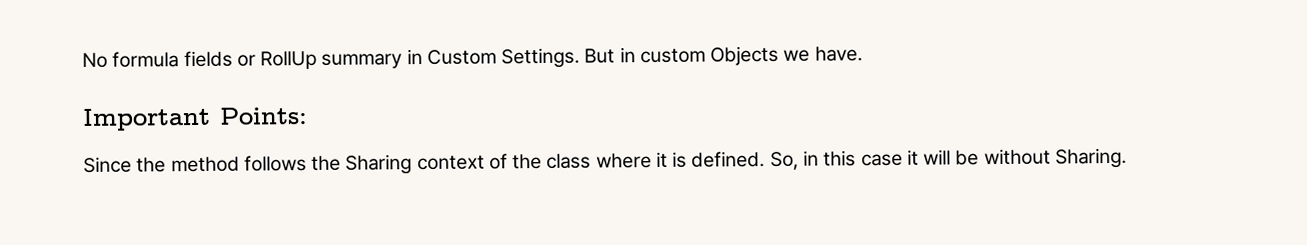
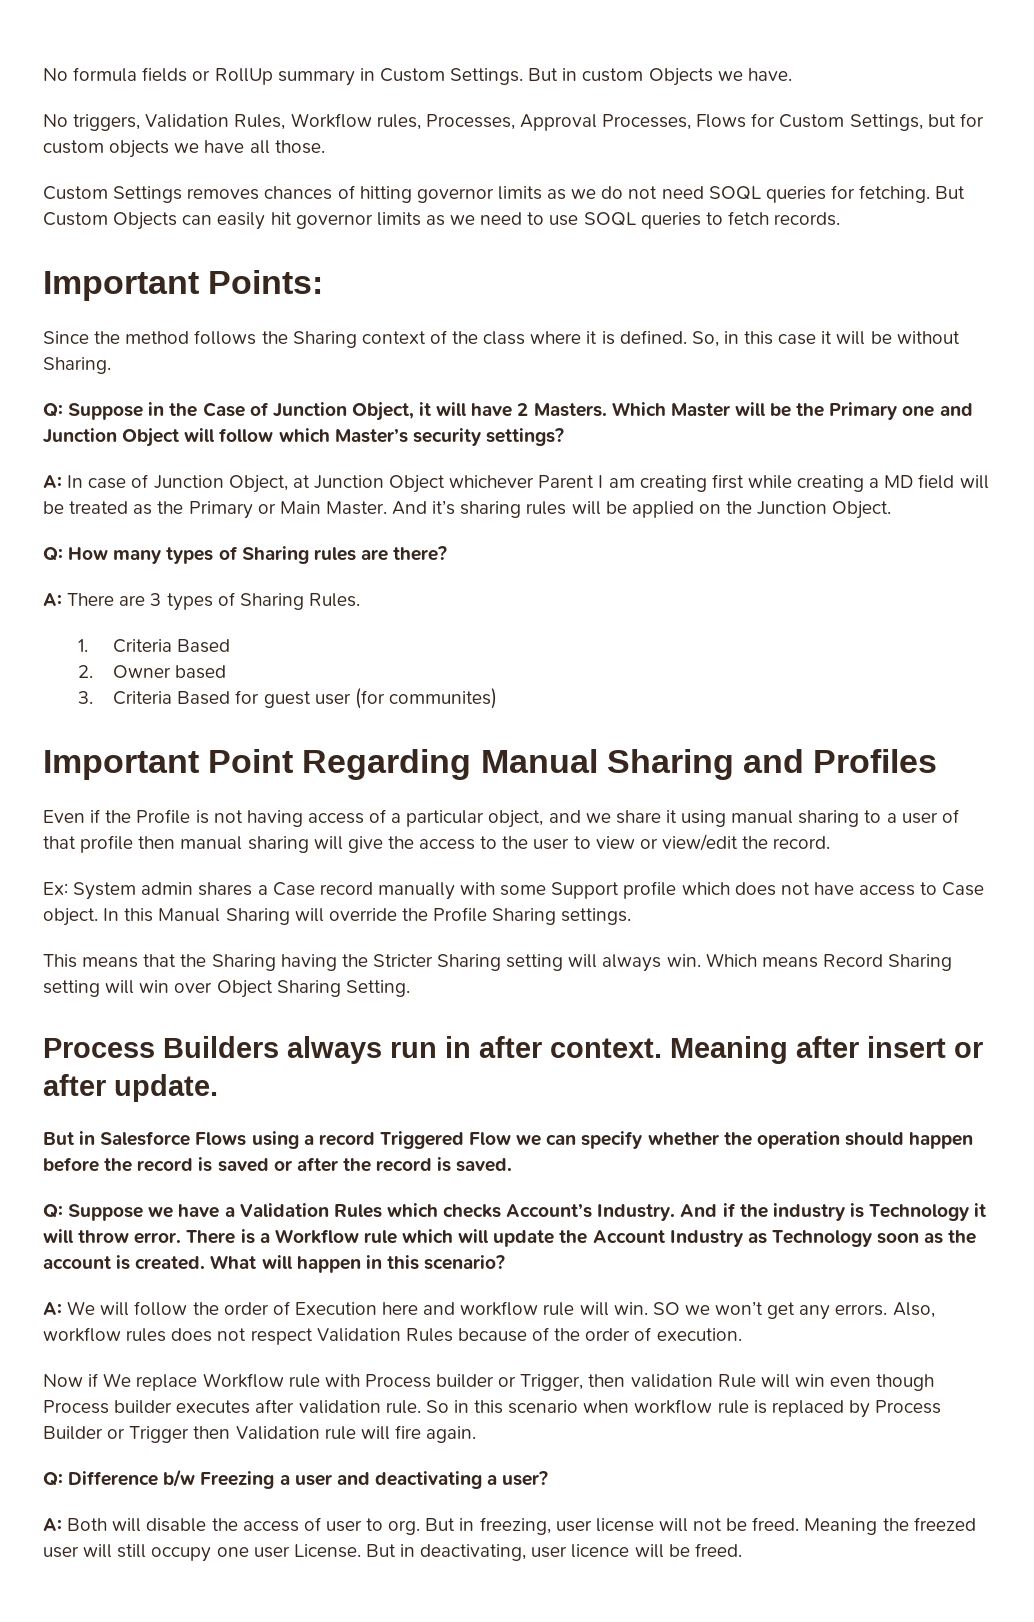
(863, 54) none -> [43,113,984,131] [43,140,325,158] [43,185,966,203] [43,211,841,230] // No triggers, Validation Rules, Workflow rules, Processes, Approval Processes, Flows for Custom Settings, but for custom objects we have all those. // Custom Settings removes chances of hitting governor limits as we do not need SOQL queries for fetching. But Custom Objects can easily hit governor limits as we need to use SOQL queries to fetch records.
(1127, 158) none -> [43,402,973,421] [43,428,564,447] [43,474,989,493] [43,500,892,519] [43,546,448,564] [43,592,360,611] [78,639,231,653] [78,665,227,679] [78,688,497,709] [43,749,938,780] [43,809,959,828] [43,834,831,853] [43,881,985,900] [43,907,632,926] [43,953,953,972] [43,980,410,998] [43,1036,983,1064] [43,1074,218,1102] [43,1131,974,1149] [43,1157,513,1172] [43,1203,987,1221] [43,1229,977,1247] [43,1255,506,1273] [43,1301,935,1320] [43,1327,742,1345] [43,1373,935,1391] [43,1399,942,1418] [43,1425,477,1443] [43,1469,549,1489] [43,1517,976,1535] [43,1543,742,1562] // Q: Suppose in the Case of Junction Object, it will have 2 Masters. Which Master will be the Primary one and Junction Object will follow which Master’s security settings? // A: In case of Junction Object, at Junction Object whichever Parent I am creating first while creating a MD field will be treated as the Primary or Main Master. And it’s sharing rules will be applied on the Junction Object. // Q: How many types of Sharing rules are there? // A: There are 3 types of Sharing Rules. // 1. Criteria Based // 2. Owner based // 3. Criteria Based for guest user (for communites) // Important Point Regarding Manual Sharing and Profiles // Even if the Profile is not having access of a particular object, and we share it using manual sharing to a user of that profile then manual sharing will give the access to the user to view or view/edit the record. // Ex: System admin shares a Case record manually with some Support profile which does not have access to Case object. In this Manual Sharing will override the Profile Sharing settings. // This means that the Sharing having the Stricter Sharing setting will always win. Which means Record Sharing setting will win over Object Sharing Setting. // Process Builders always run in after context. Meaning after insert or after update. // But in Salesforce Flows using a record Triggered Flow we can specify whether the operation should happen before the record is saved or after the record is saved. // Q: Suppose we have a Validation Rules which checks Account’s Industry. And if the industry is Technology it will throw error. There is a Workflow rule which will update the Account Industry as Technology soon as the account is created. What will happen in this scenario? // A: We will follow the order of Execution here and workflow rule will win. SO we won’t get any errors. Also, workflow rules does not respect Validation Rules because of the order of execution. // Now if We replace Workflow rule with Process builder or Trigger, then validation Rule will win even though Process builder executes after validation rule. So in this scenario when workflow rule is replaced by Process Builder or Trigger then Validation rule will fire again. // Q: Difference b/w Freezing a user and deactivating a user? // A: Both will disable the access of user to org. But in freezing, user license will not be freed. Meaning the freezed user will still occupy one user License. But in deactivating, user licence will be freed.

